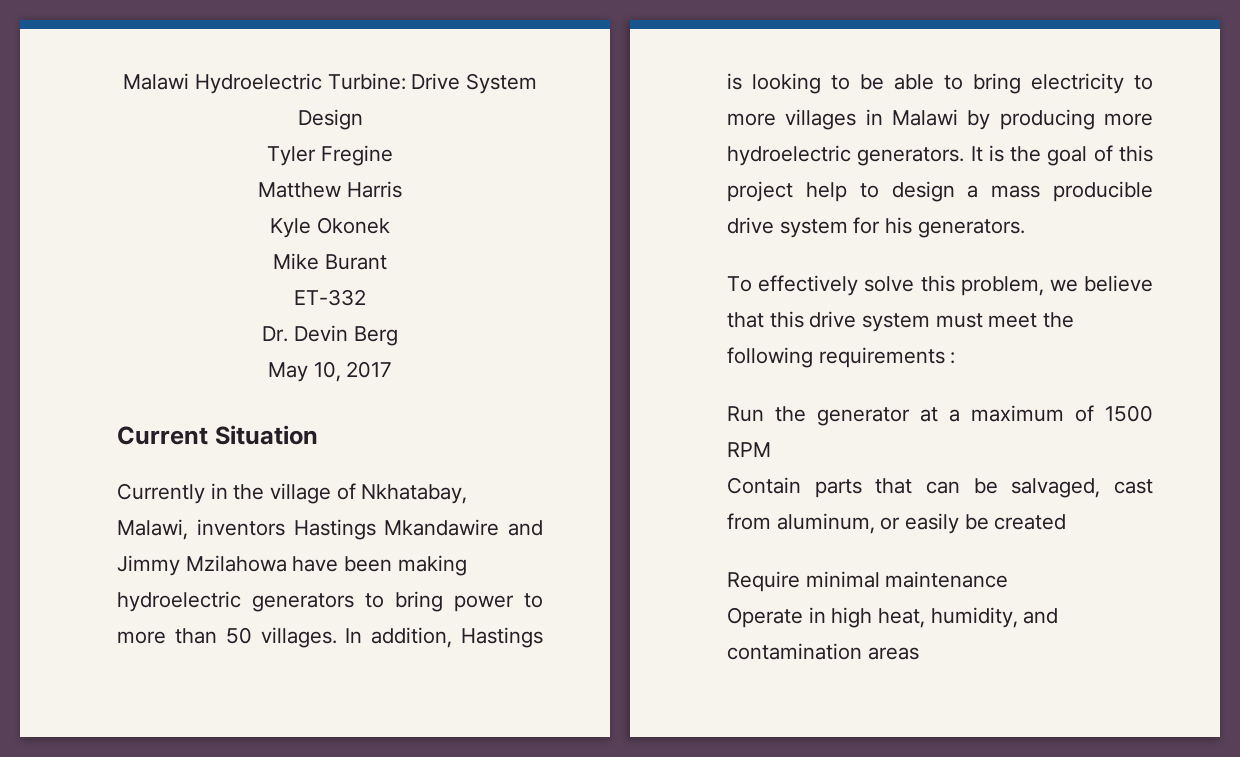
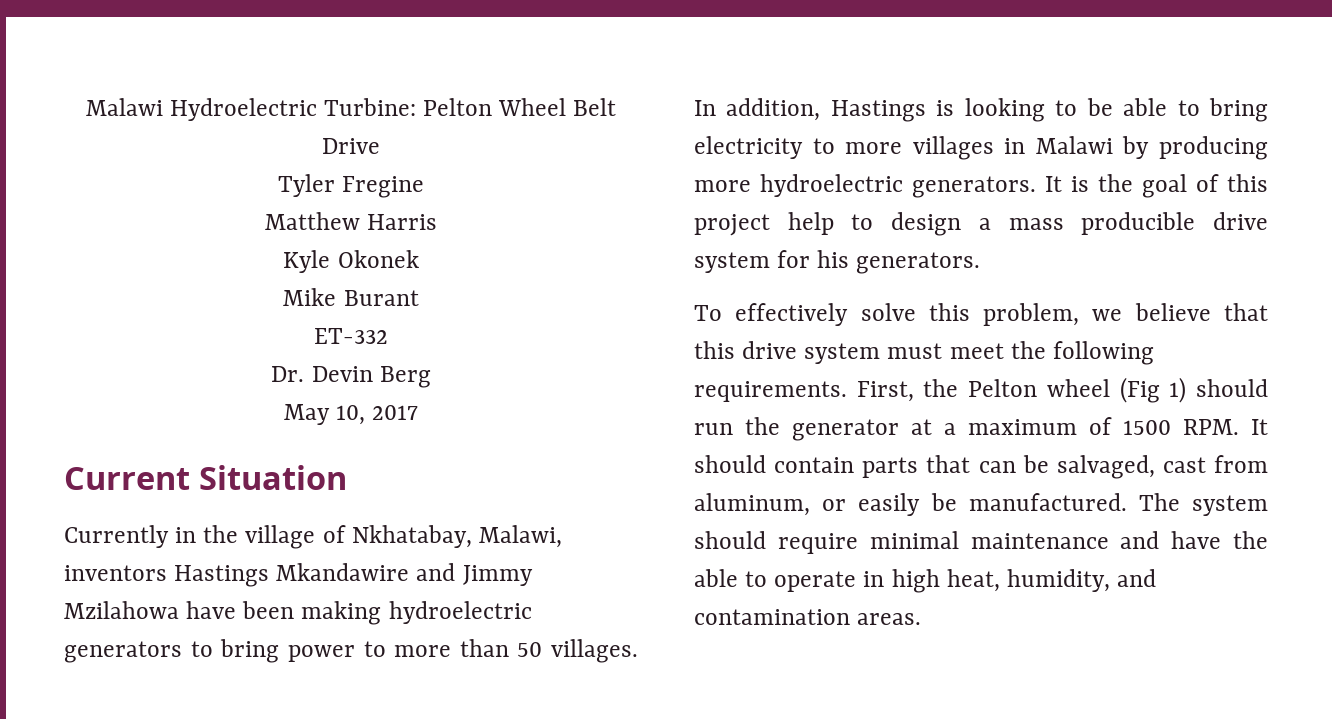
(406, 81) none -> [423,98,617,116] Pelton Wheel Belt
[465,73,537,94] [297,109,363,130] System Design -> (380, 146) none
[818,347,956,368] [727,406,764,422] requirements : // Run -> [694,377,1268,403] [694,423,733,435] requirements. First, the Pelton wheel (Fig 1) should run
[727,442,771,457] [727,477,801,494] RPM // Contain -> [1183,419,1268,435] [694,455,855,473] RPM. It should contain
[994,514,1067,530] [727,571,1009,592] [727,607,803,628] created // Require minimal maintenance // Operate -> [968,493,1268,516] [694,531,1268,554] [694,569,857,592] manufactured. The system should require minimal maintenance and have the able to operate
[867,647,919,660] areas -> [857,613,922,625] areas.

